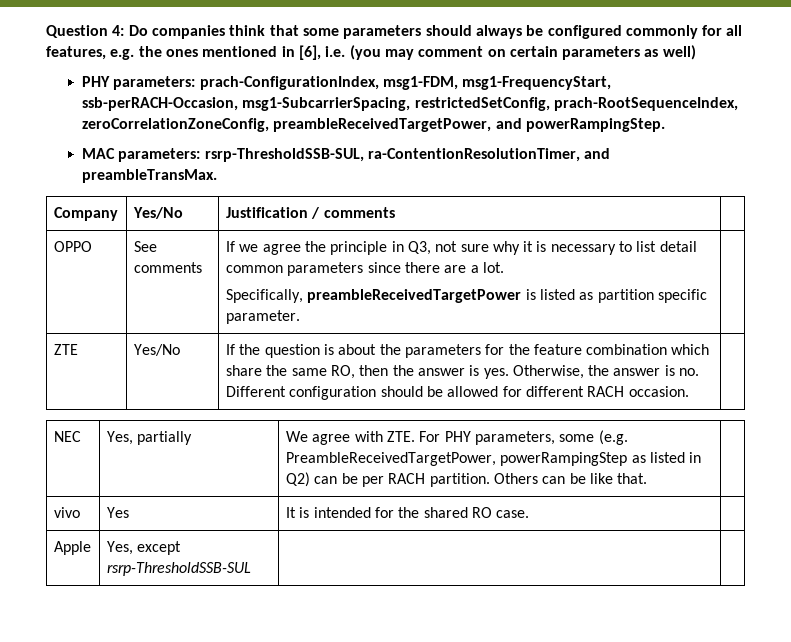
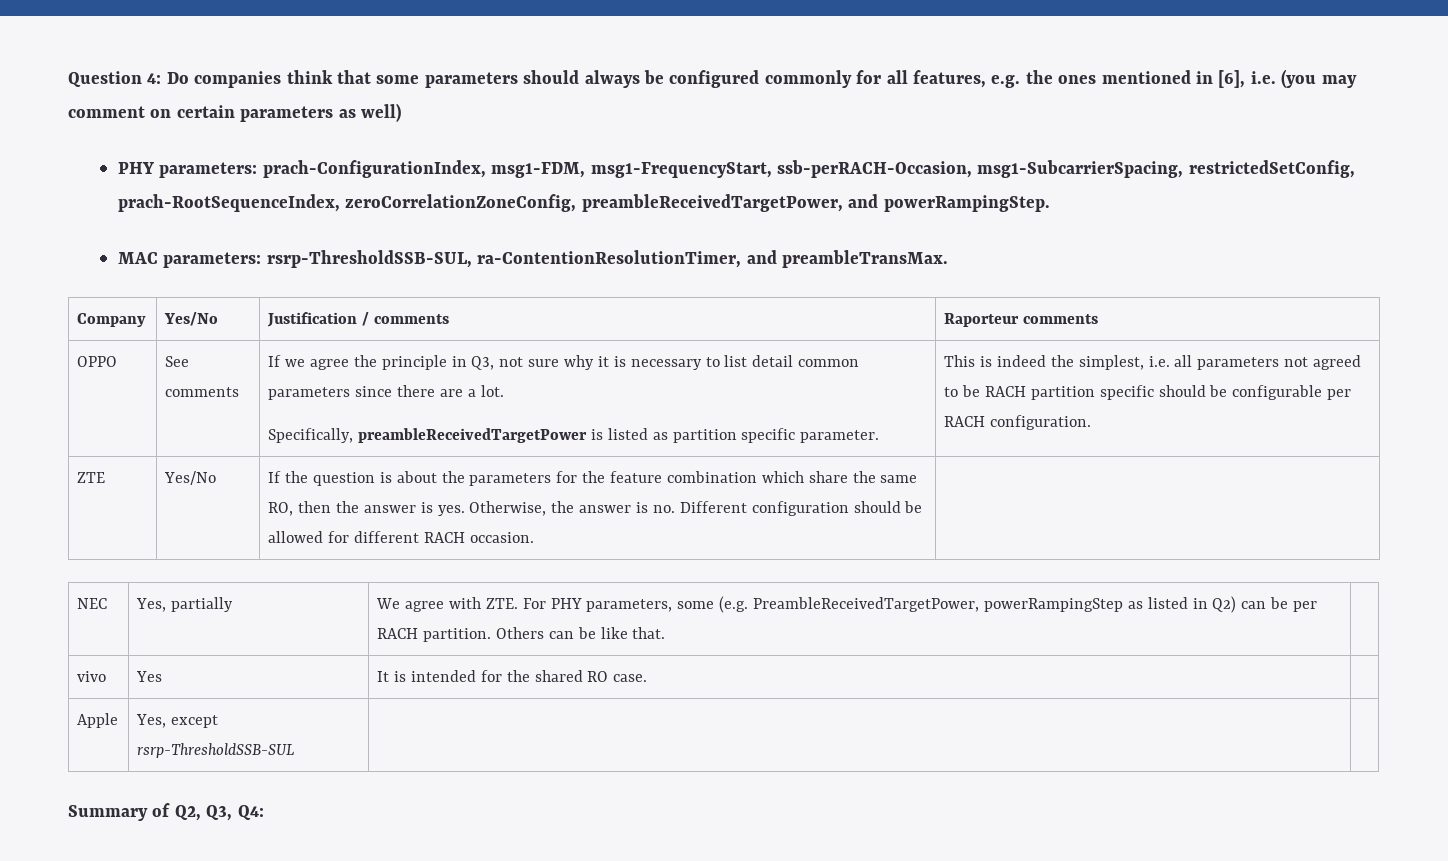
(395, 212) none -> [944,313,1099,327] Raporteur comments
(300, 317) none -> [944,355,1362,370] [944,385,1352,400] [944,415,1092,430] This is indeed the simplest, i.e. all parameters not agreed to be RACH partition specific should be configurable per RACH configuration.
(251, 569) none -> [68,803,264,821] // Summary of Q2, Q3, Q4:

